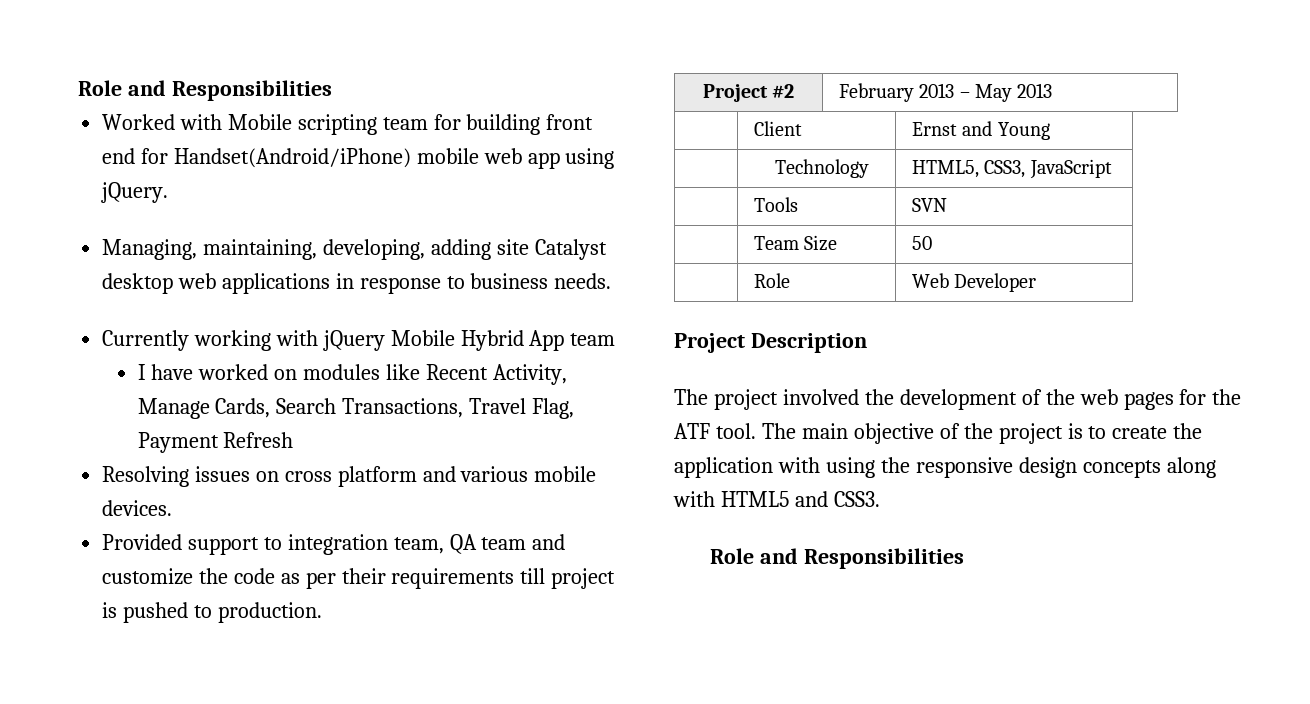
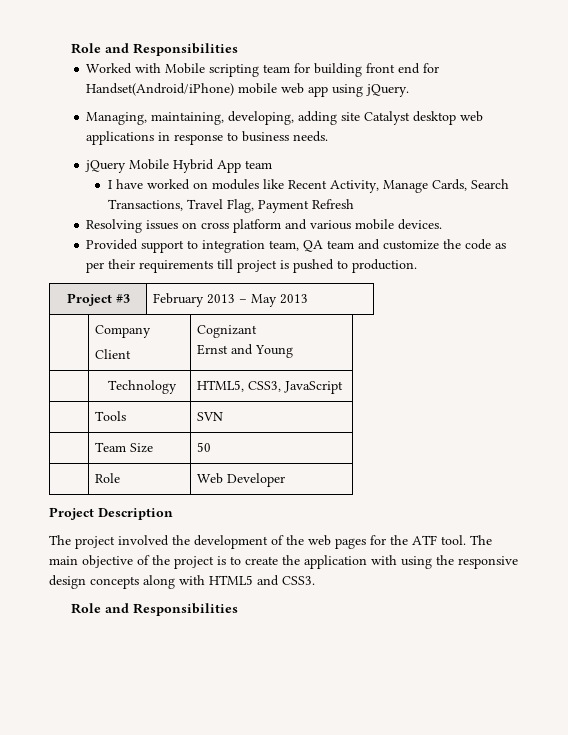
[101,330,318,351] Currently working with -> (329, 136) none
[772,84,795,98] #2 -> [115,294,130,303] #3
(1053, 90) none -> [95,325,152,338] Company //
(802, 128) none -> [197,325,258,338] Cognizant //

